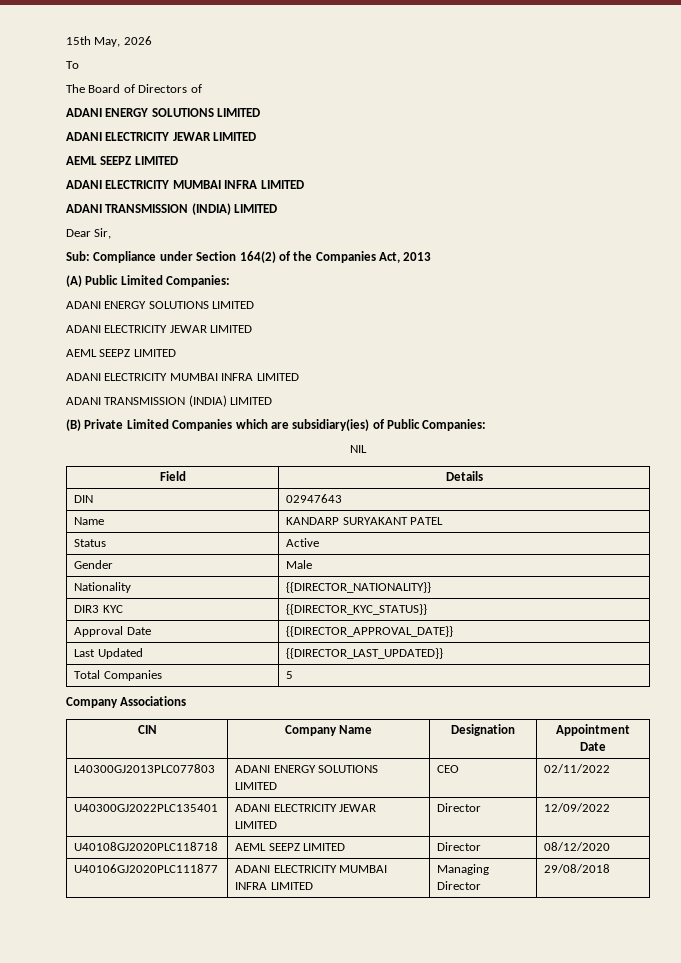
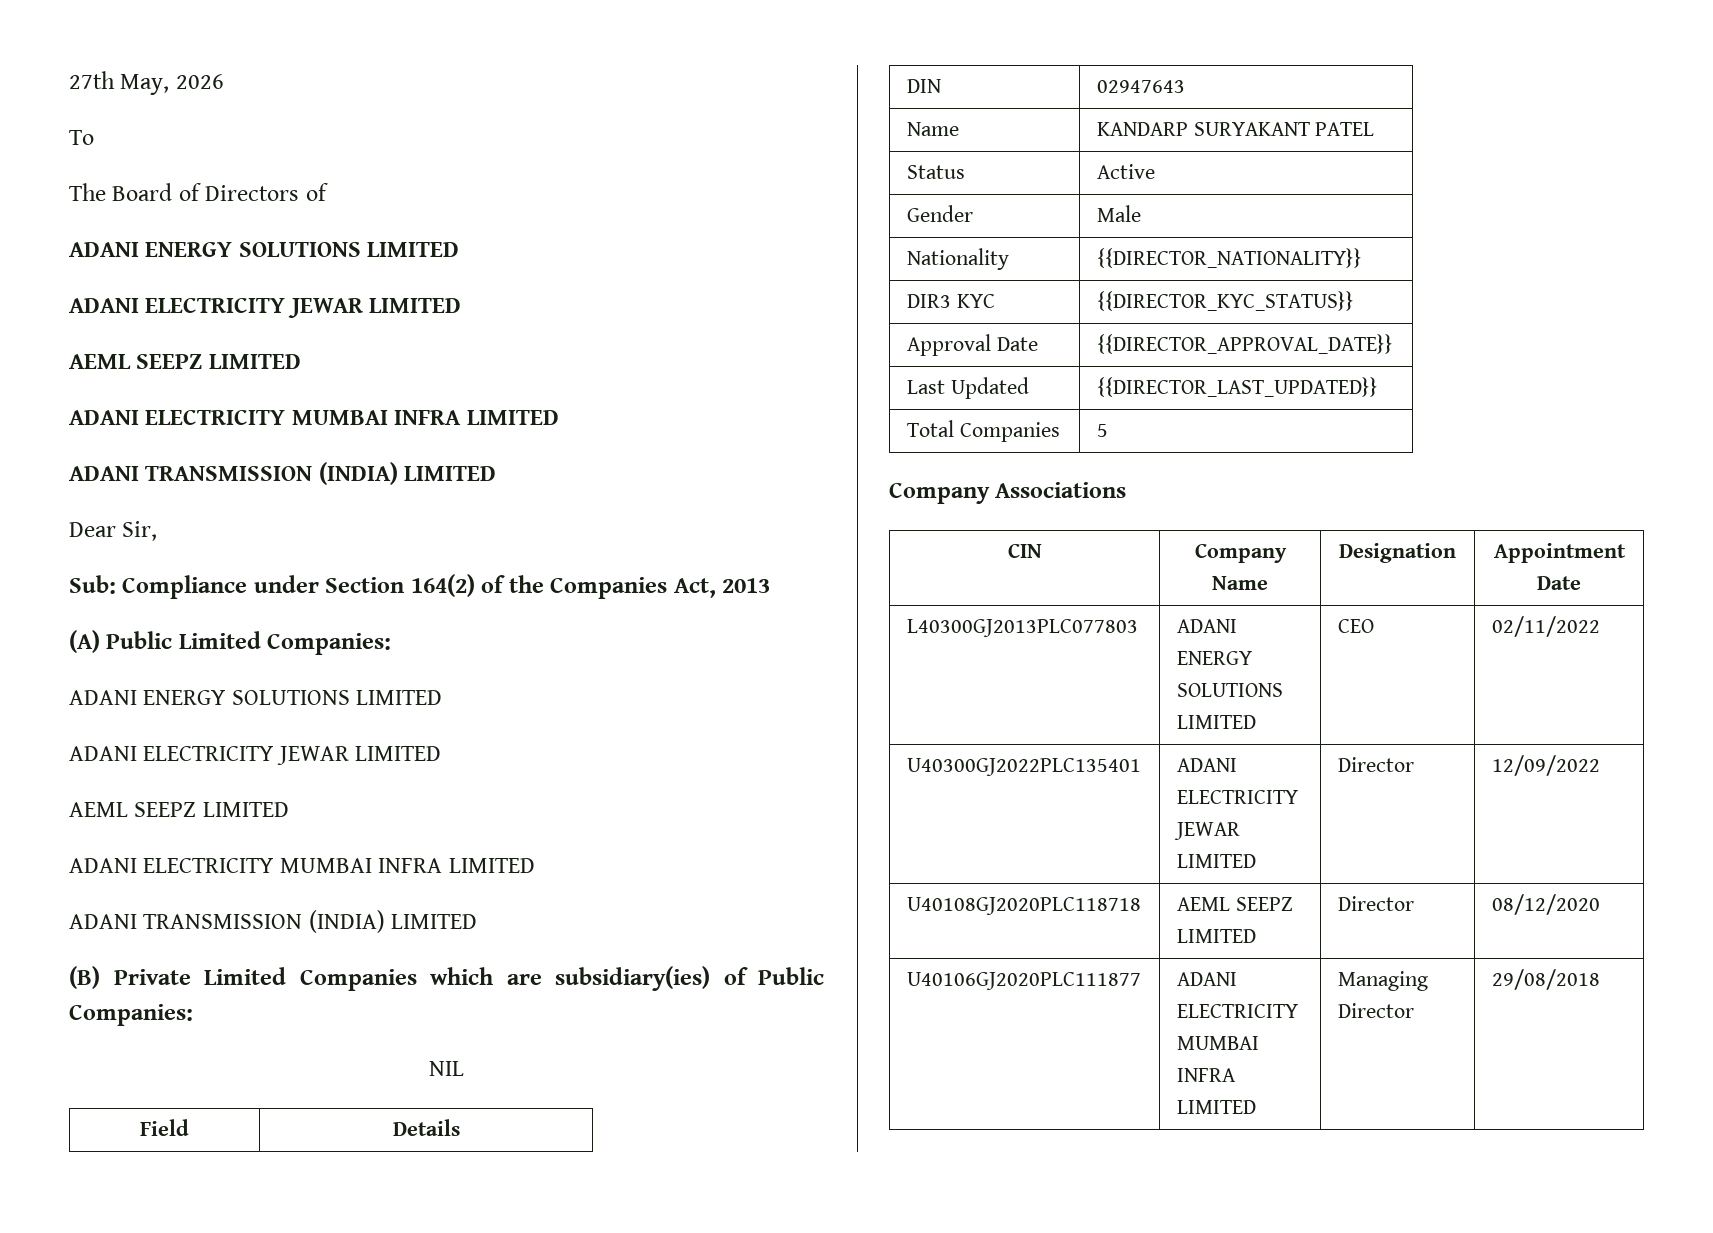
[66,36,91,45] 15th -> [69,71,115,89] 27th

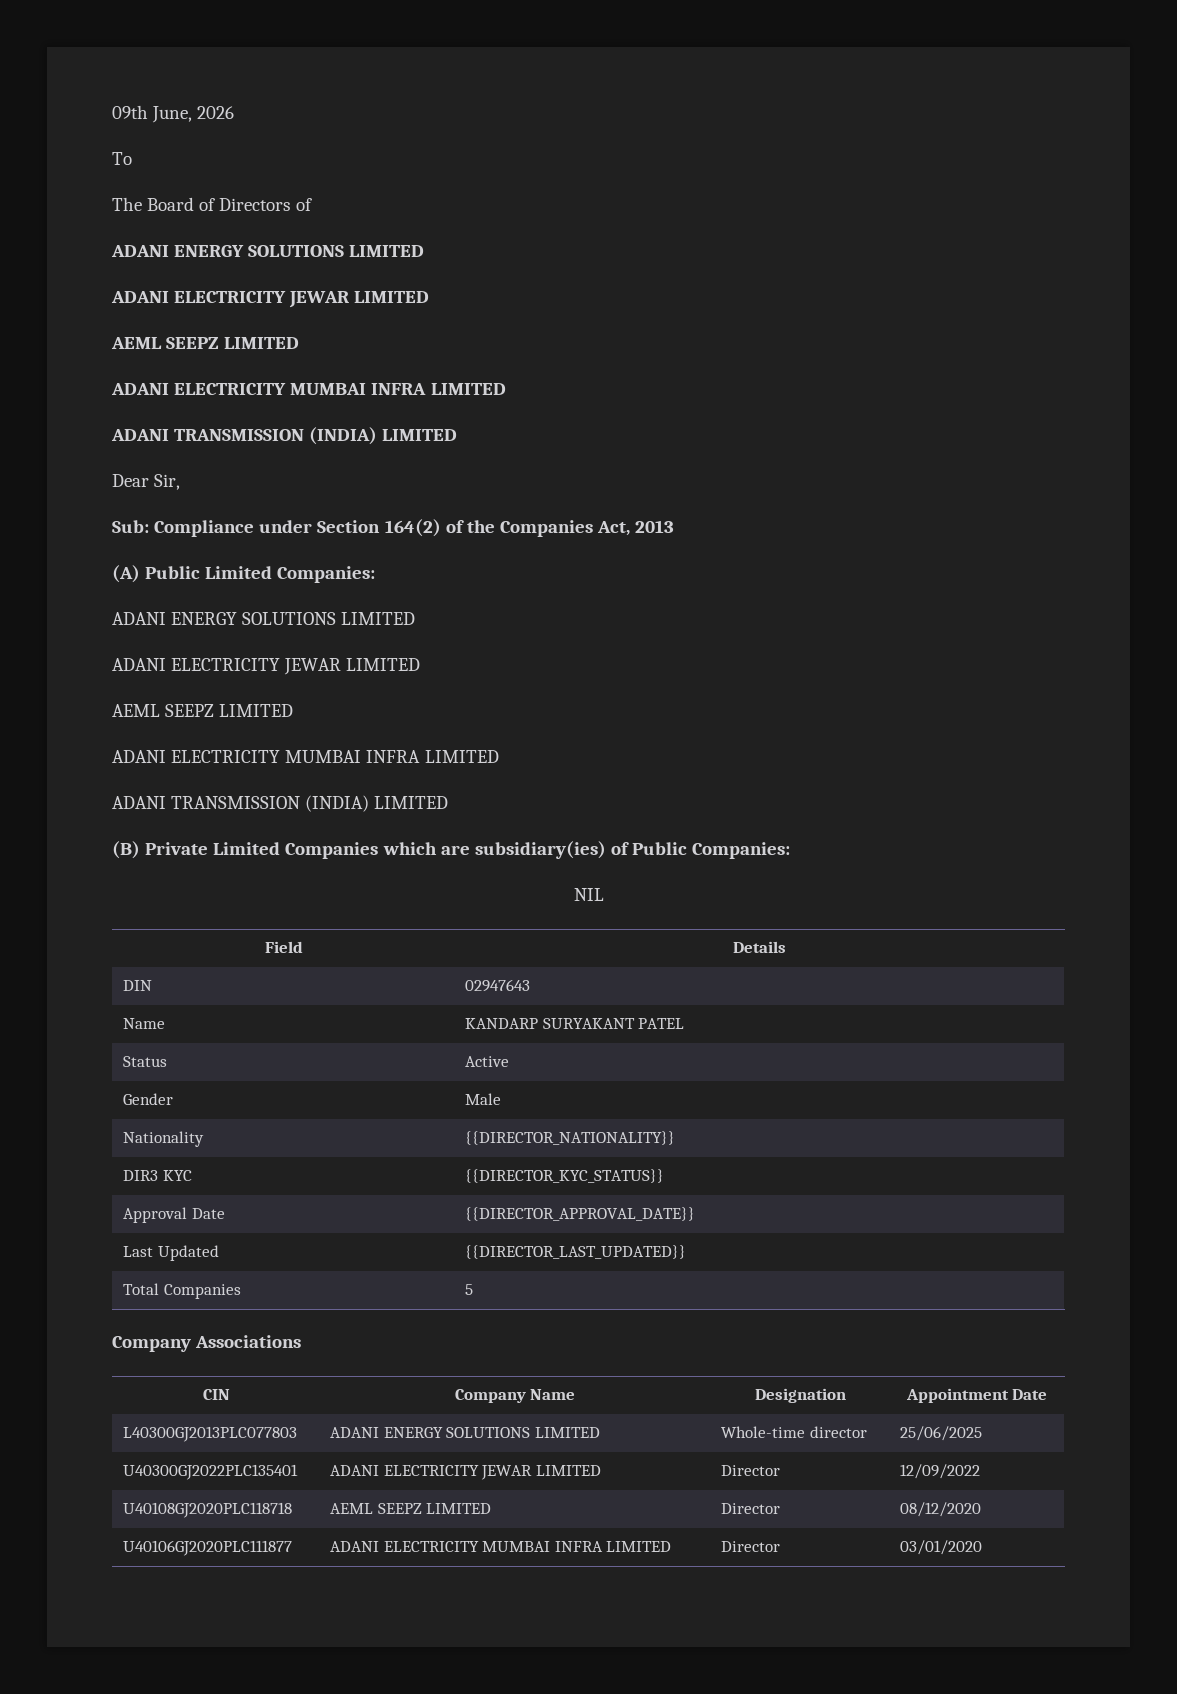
[69,71,170,95] 27th May, -> [112,105,193,123] 09th June,
[1337,619,1374,633] [1491,616,1600,637] CEO | 02/11/2022 -> [720,1426,867,1438] [899,1426,982,1441] Whole-time director | 25/06/2025
[1337,971,1428,991] [1337,1003,1414,1018] [1491,969,1600,990] Managing Director | 29/08/2018 -> [720,1541,780,1552] [899,1540,982,1555] Director | 03/01/2020

